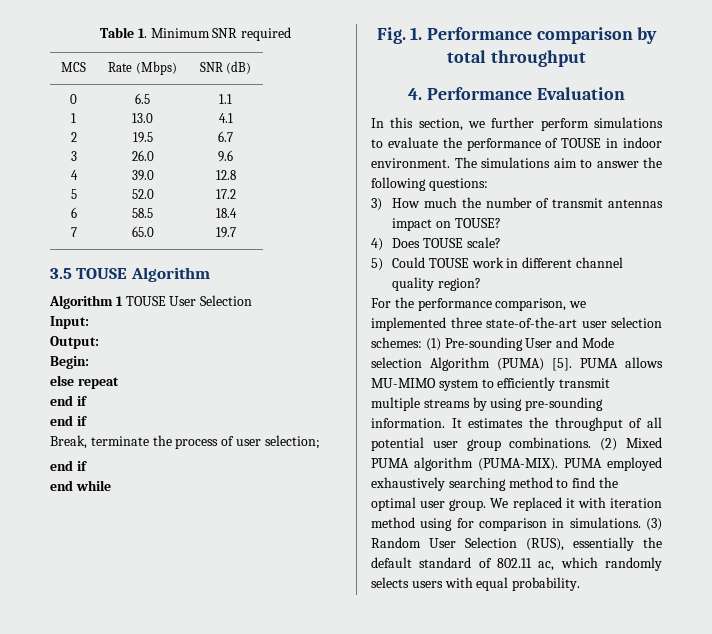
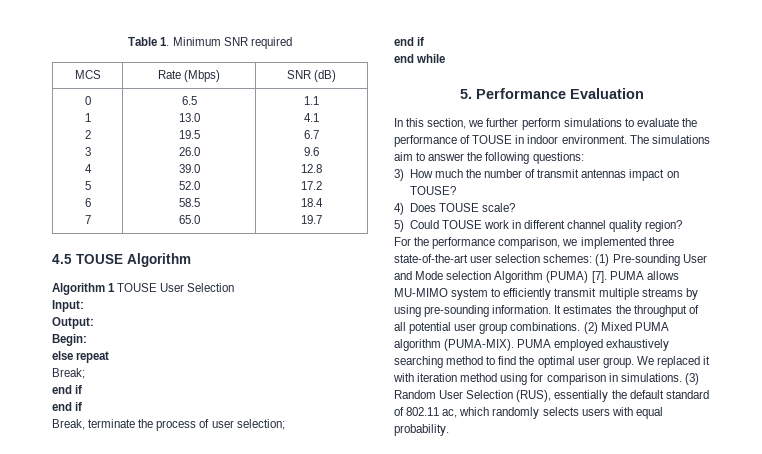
[50,268,72,279] 3.5 -> [52,254,72,264] 4.5
(119, 383) none -> [52,368,85,379] // Break;
[376,27,658,44] [447,50,586,67] [408,88,423,100] Fig. 1. Performance comparison by total throughput // 4. -> [460,89,472,99] 5.
[552,358,572,371] [5]. -> [591,271,607,283] [7].

